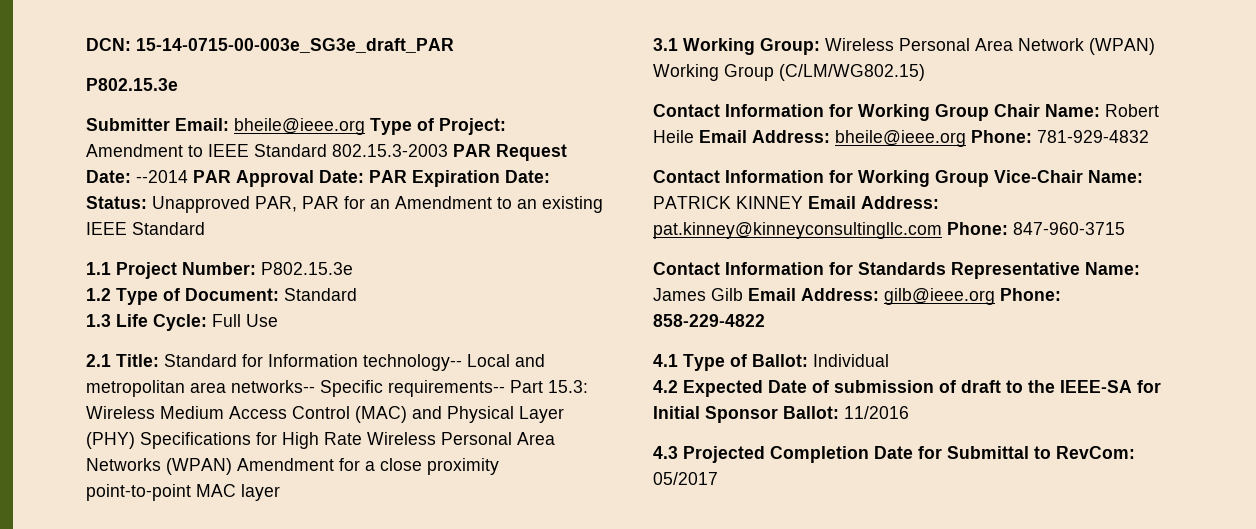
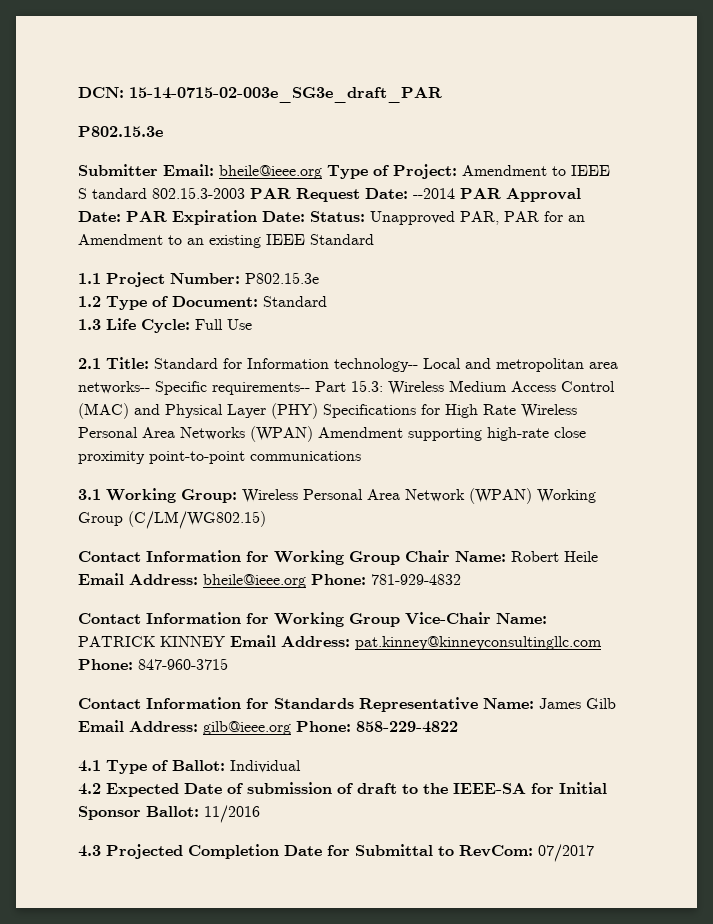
[136,38,454,53] 15-14-0715-00-003e_SG3e_draft_PAR -> [129,87,442,103] 15-14-0715-02-003e_SG3e_draft_PAR
[254,144,327,157] Standard -> [78,188,147,199] S tandard
[339,458,375,471] for a -> [408,427,549,441] supporting high-rate
[196,484,280,501] MAC layer -> [250,451,361,461] communications
[653,472,718,485] 05/2017 -> [538,844,594,862] 07/2017

